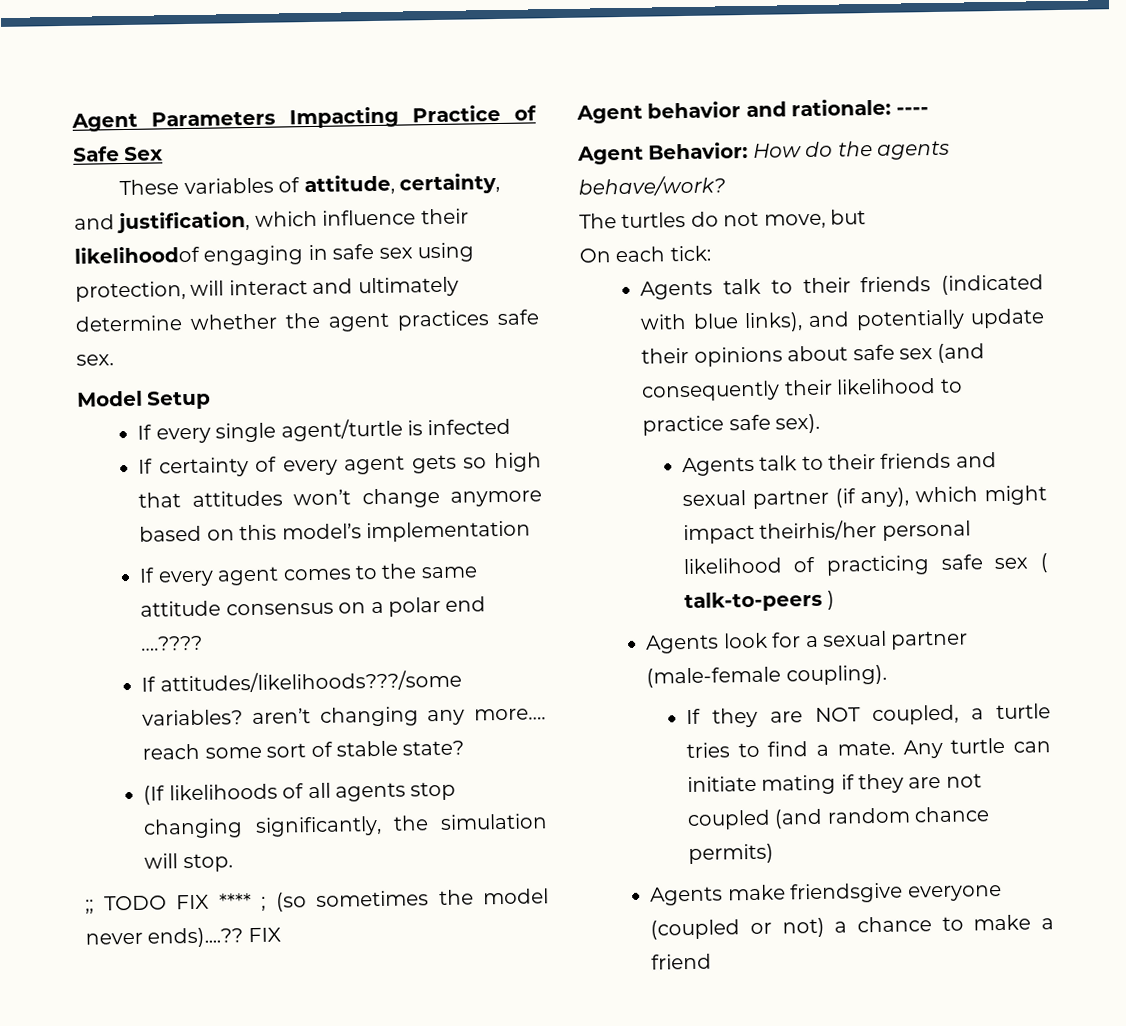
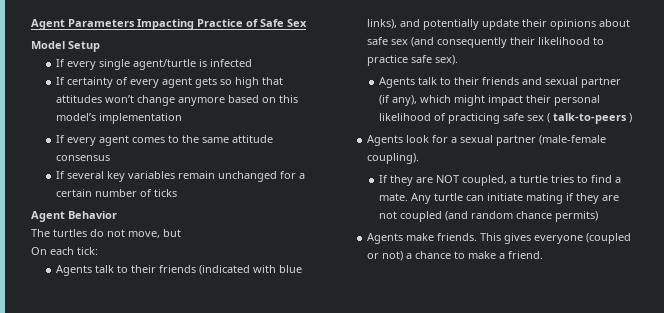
[119,172,500,196] [74,208,469,234] [74,242,474,266] [75,276,459,302] [75,309,539,332] [76,354,114,366] // These variables of attitude, certainty, and justification, which influence their likelihoodof engaging in safe sex using protection, will interact and ultimately determine whether the agent practices safe sex. -> (307, 23) none
[338,596,487,617] [140,635,204,651] [141,669,462,694] [142,706,546,727] [142,740,465,760] [143,781,457,805] [143,813,548,839] [144,853,233,873] [85,888,549,914] [85,927,281,948] [576,98,929,124] [577,140,950,165] [578,175,725,197] on a polar end ….???? // If attitudes/likelihoods???/some variables? aren’t changing any more…. reach some sort of stable state? // (If likelihoods of all agents stop changing significantly, the simulation will stop. // ;; TODO FIX **** ; (so sometimes the model never ends)....?? FIX // Agent behavior and rationale: ---- // Agent Behavior: How do the agents behave/work? -> [55,171,305,182] [55,189,177,197] [31,211,117,222] // If several key variables remain unchanged for a certain number of ticks // Agent Behavior
[759,519,878,541] theirhis/her -> [526,95,552,103] their
[789,882,904,904] friendsgive -> [436,233,531,244] friends. This gives
[651,953,713,970] friend -> [507,251,543,259] friend.

